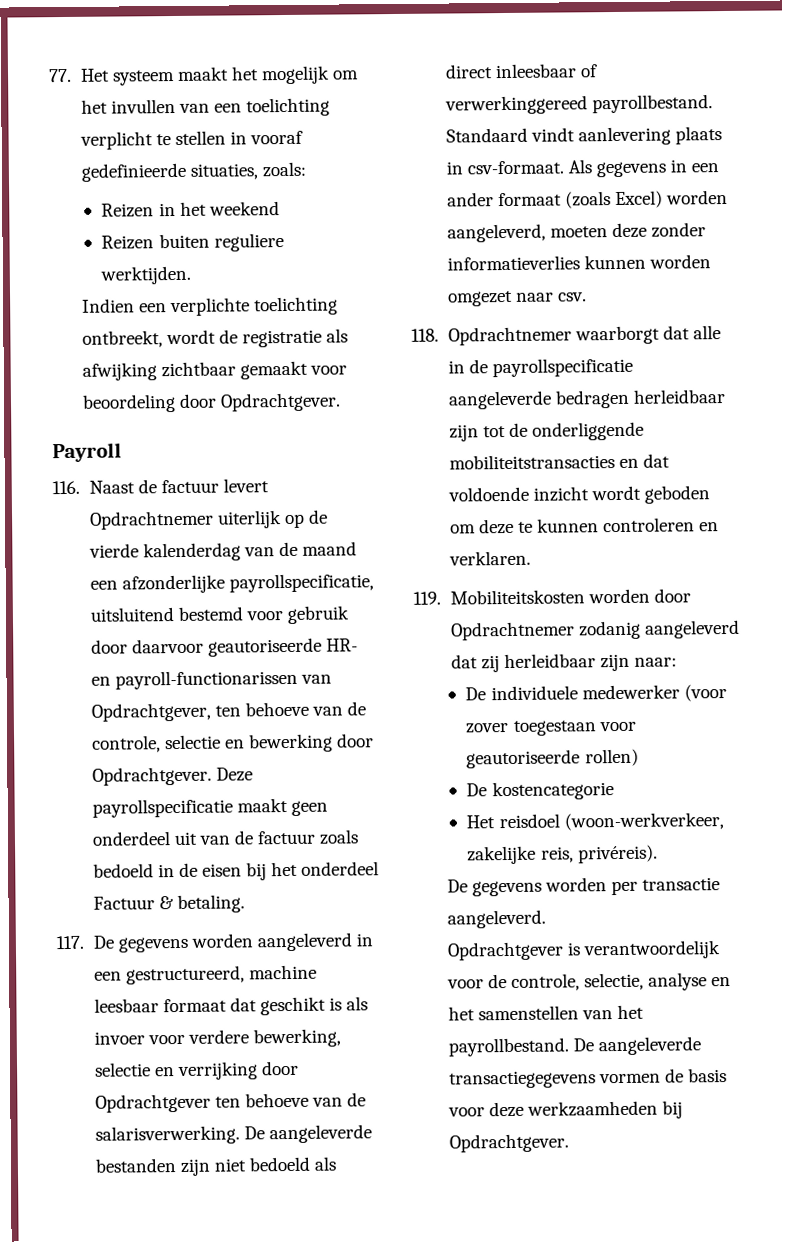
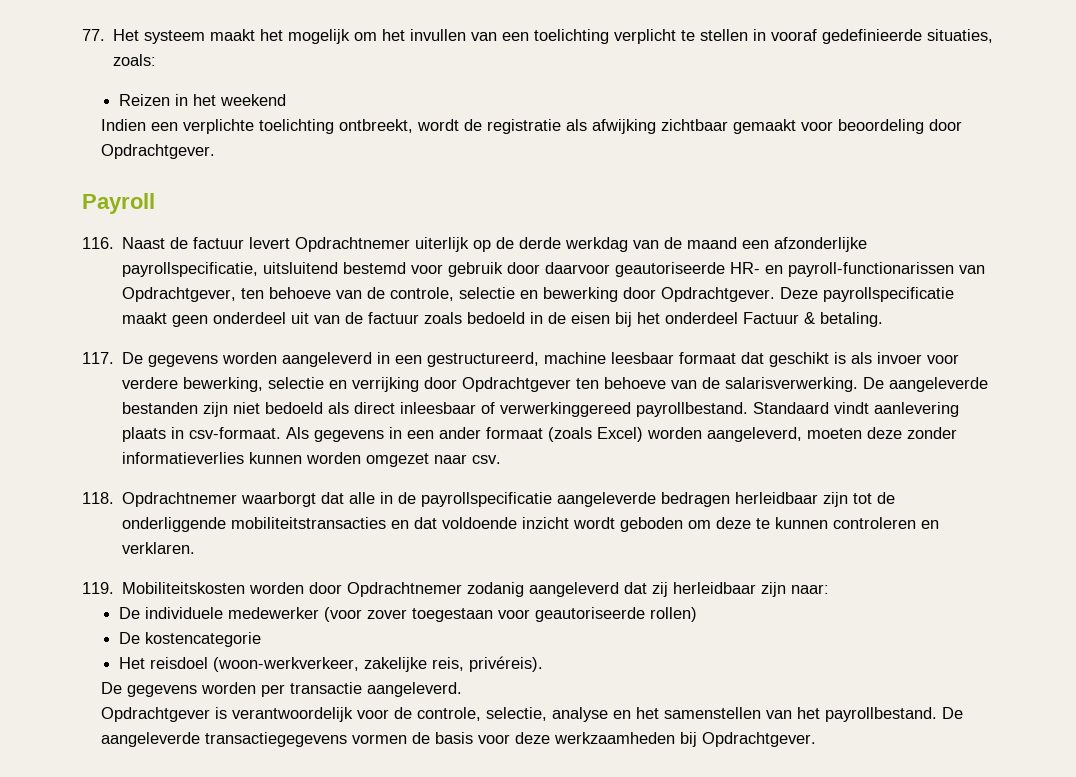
[101,233,284,252] [100,265,192,285] // Reizen buiten reguliere werktijden. -> (286, 100) none
[88,542,241,562] vierde kalenderdag -> [519,237,629,252] derde werkdag

